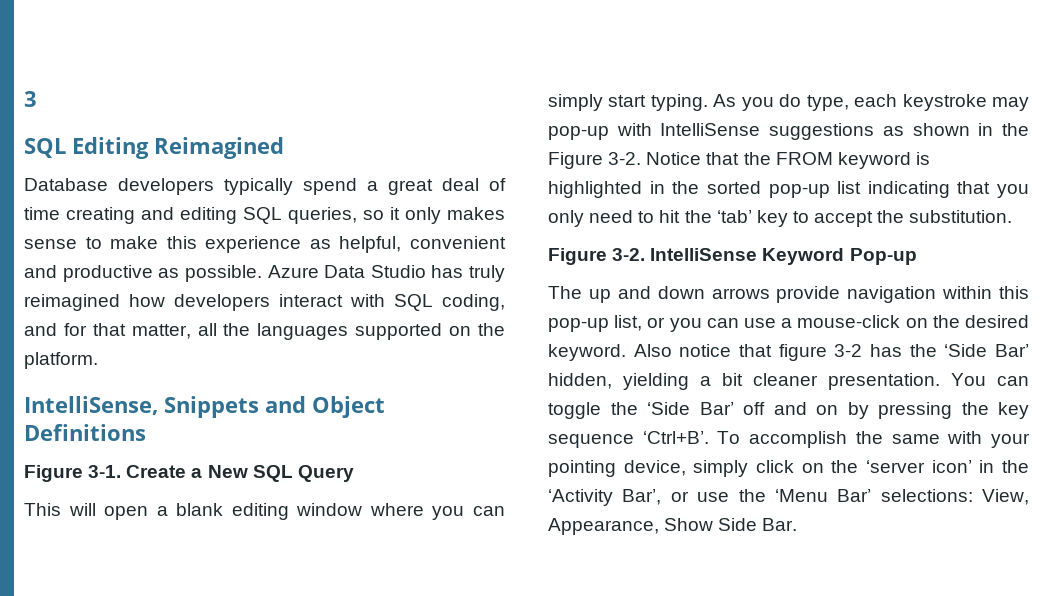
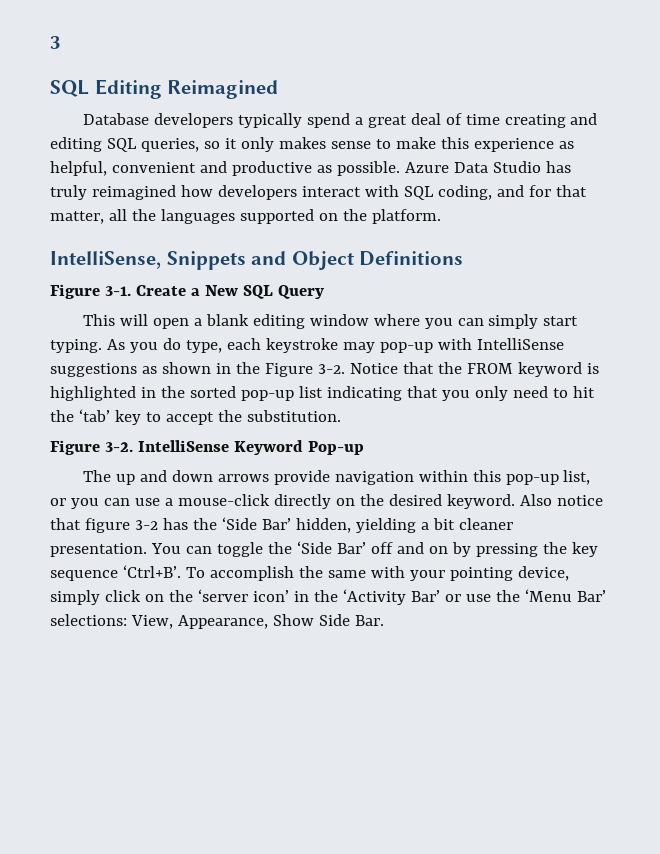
(901, 321) none -> [273,494,331,509] directly
[622,489,662,505] Bar’, -> [410,590,440,602] Bar’

